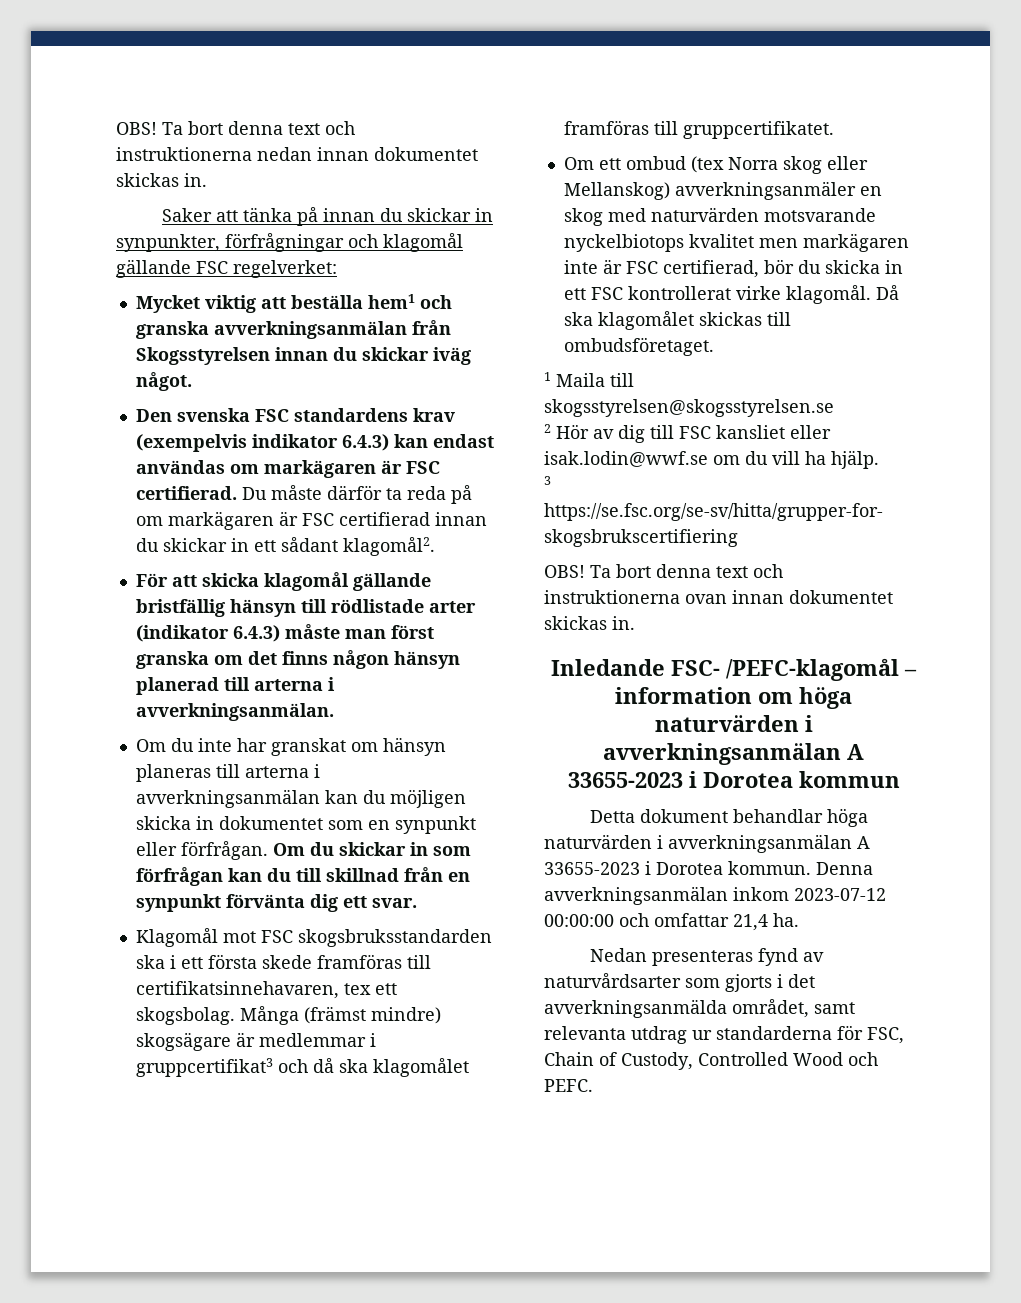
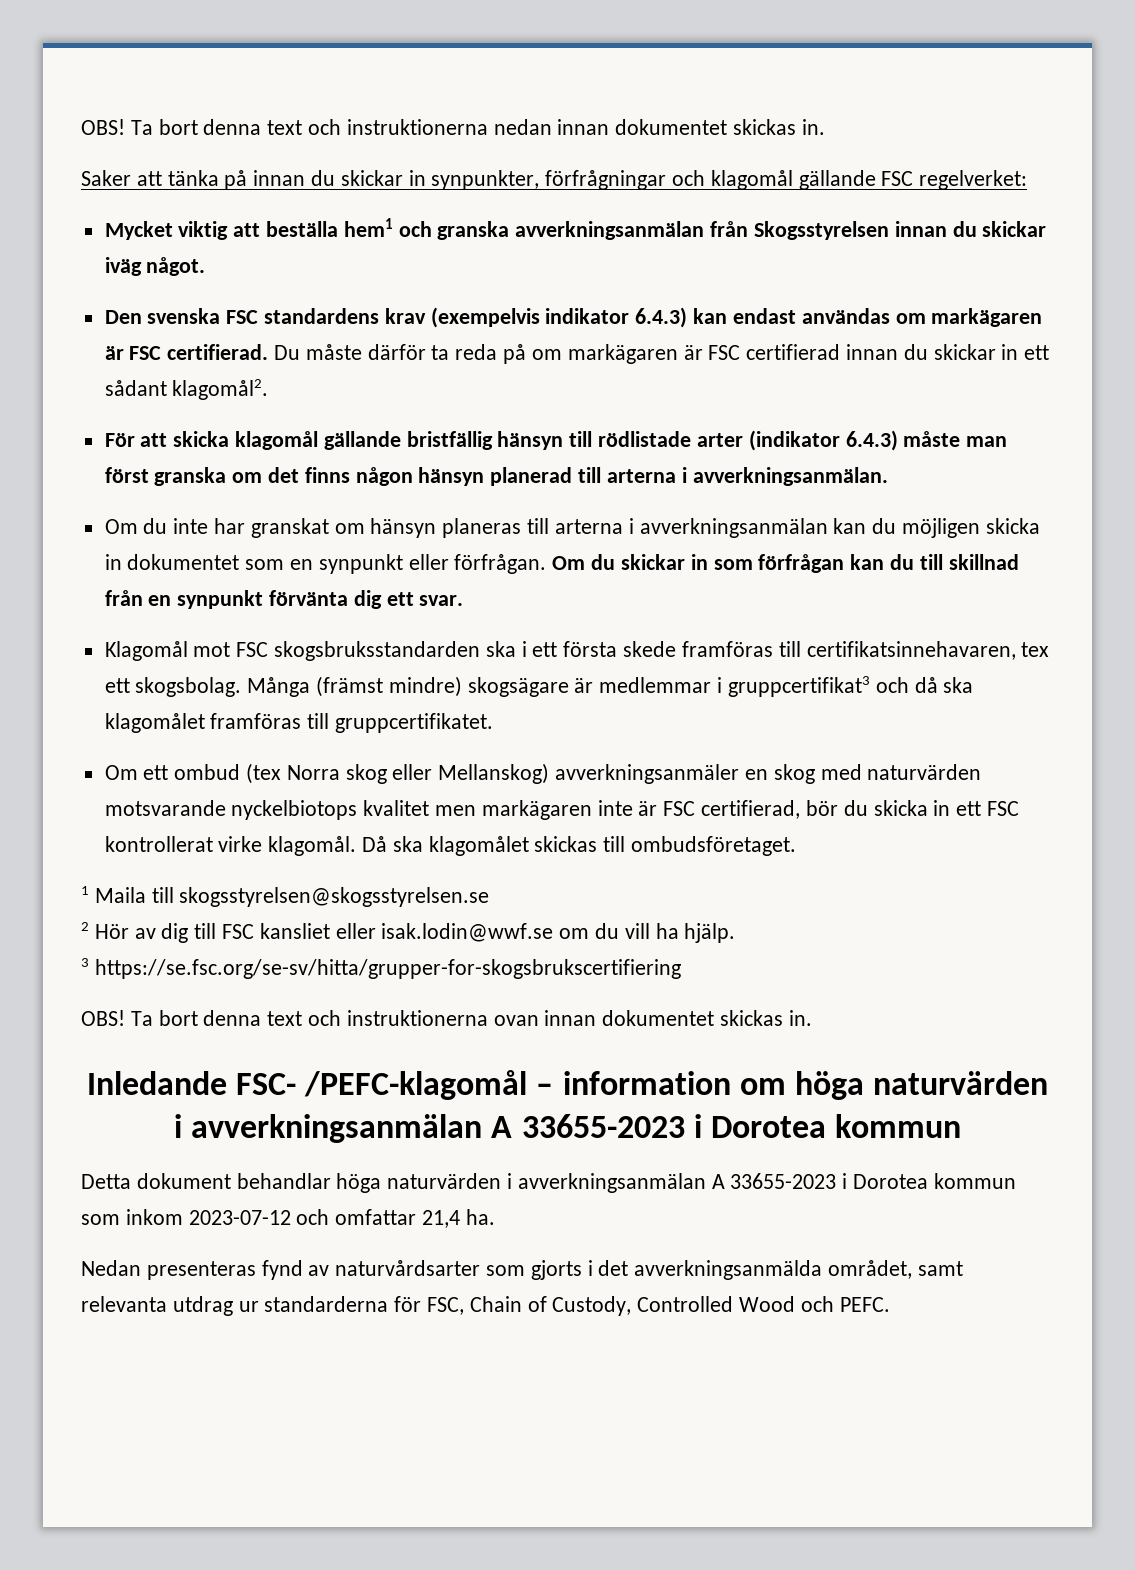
[728,861,873,875] [544,886,728,905] kommun. Denna avverkningsanmälan -> [933,1173,1016,1189] [81,1214,120,1225] kommun som
[544,914,614,927] 00:00:00 -> (291, 1217) none

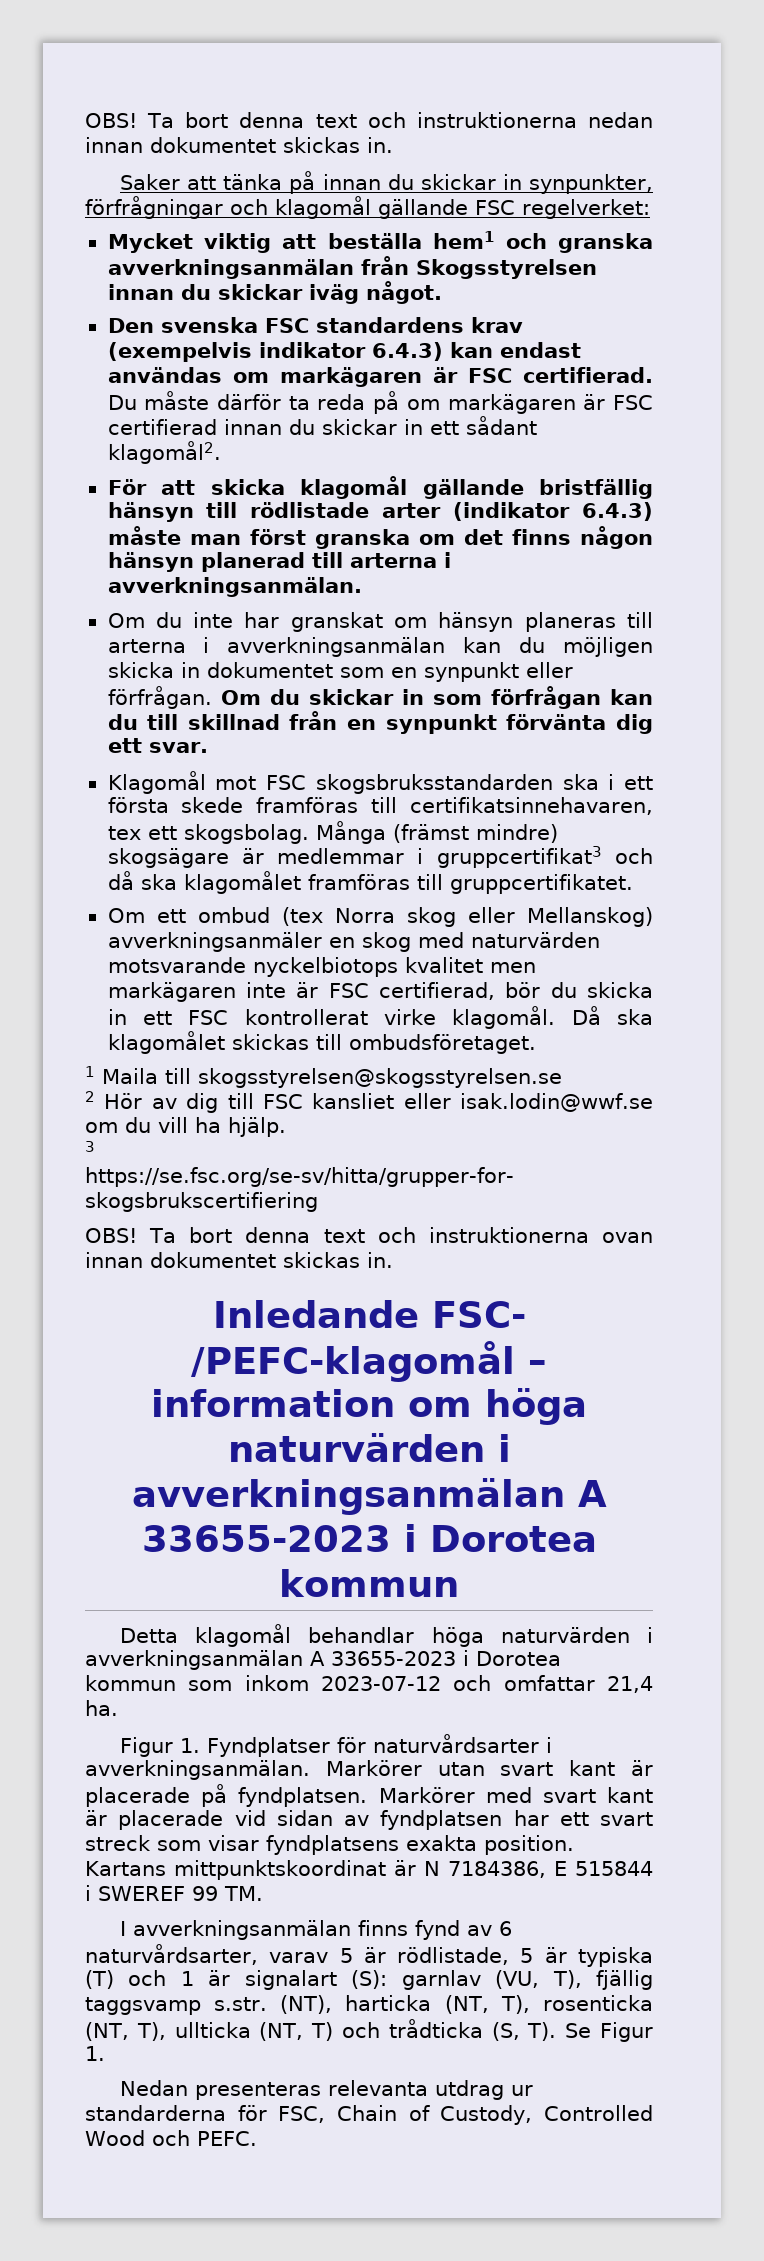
[136,1173,231,1189] dokument -> [195,1624,292,1647] klagomål
[81,1260,963,1280] Nedan presenteras fynd av naturvårdsarter som gjorts i det avverkningsanmälda området, samt -> [120,1734,552,1757] [85,1760,654,1780] [85,1784,653,1807] [85,1810,653,1830] [85,1835,574,1855] [85,1860,654,1880] [85,1885,263,1901] [120,1920,513,1940] [85,1944,653,1967] [85,1970,653,1990] [85,1995,653,2015] [85,2019,654,2042] [85,2046,105,2061] [120,2080,322,2100] Figur 1. Fyndplatser för naturvårdsarter i avverkningsanmälan. Markörer utan svart kant är placerade på fyndplatsen. Markörer med svart kant är placerade vid sidan av fyndplatsen har ett svart streck som visar fyndplatsens exakta position. Kartans mittpunktskoordinat är N 7184386, E 515844 i SWEREF 99 TM. // I avverkningsanmälan finns fynd av 6 naturvårdsarter, varav 5 är rödlistade, 5 är typiska (T) och 1 är signalart (S): garnlav (VU, T), fjällig taggsvamp s.str. (NT), harticka (NT, T), rosenticka (NT, T), ullticka (NT, T) och trådticka (S, T). Se Figur 1. // Nedan presenteras

